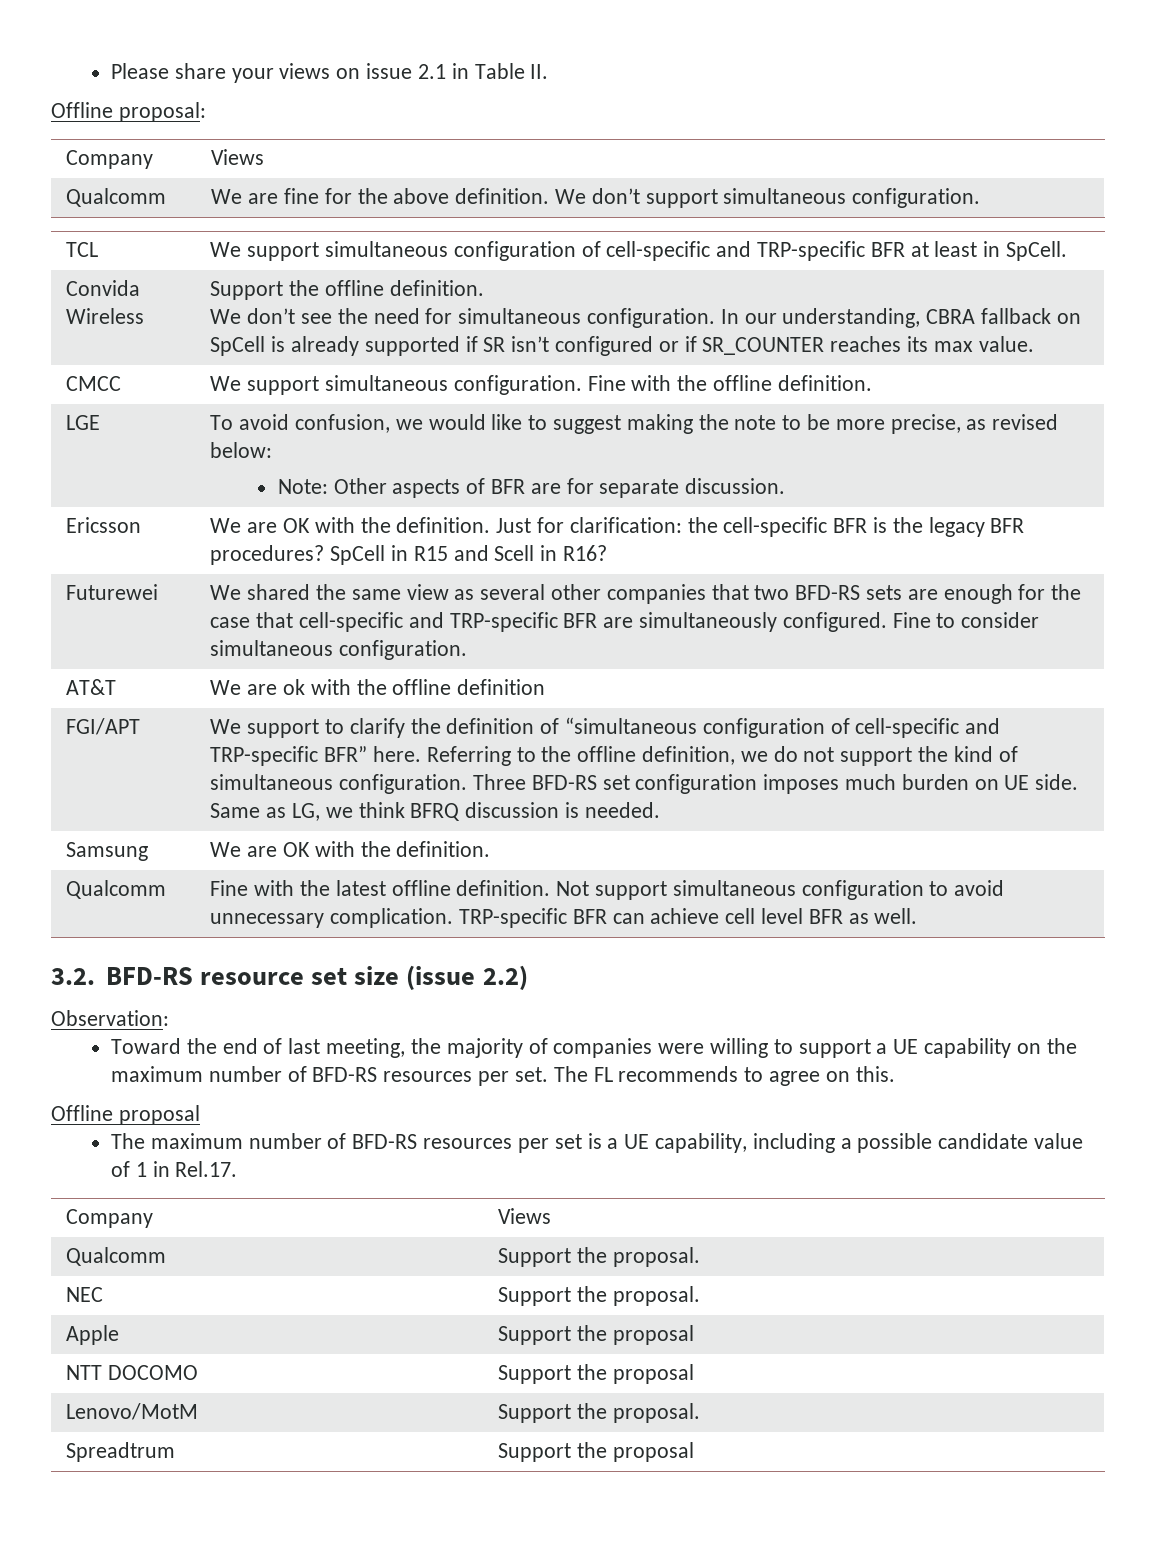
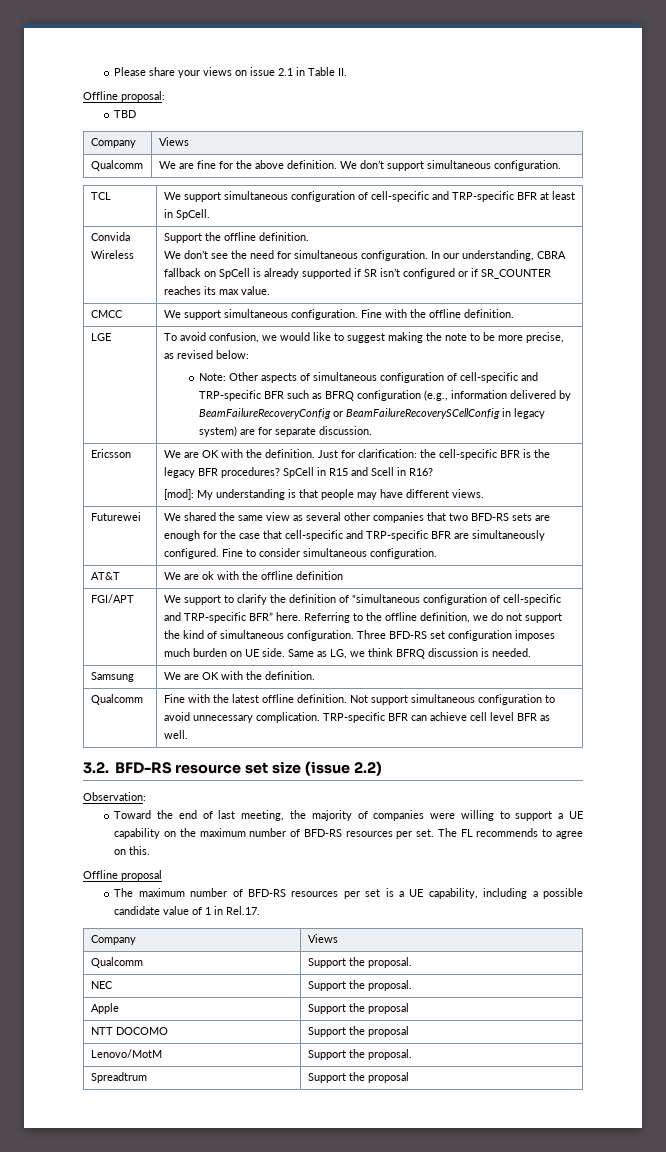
(206, 112) none -> [114,110,137,118] // TBD
[490,479,525,494] BFR -> [312,372,538,383] [198,390,571,401] [198,408,545,419] [198,426,237,437] simultaneous configuration of cell-specific and TRP-specific BFR such as BFRQ configuration (e.g., information delivered by BeamFailureRecoveryConfig or BeamFailureRecoverySCellConfig in legacy system)
(608, 553) none -> [163,489,484,500] // [mod]: My understanding is that people may have different views.

